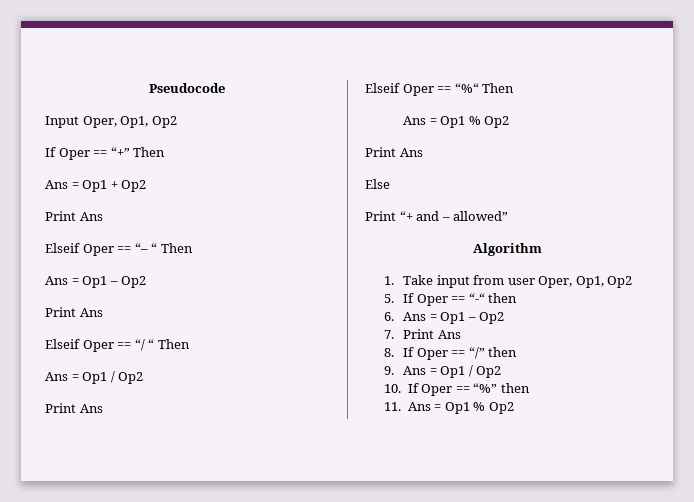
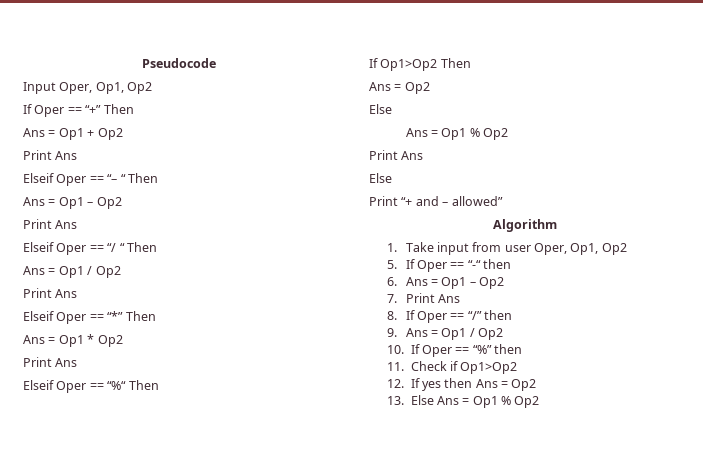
(103, 408) none -> [23,311,156,324] [23,334,123,347] [23,357,78,367] // Elseif Oper == “*” Then // Ans = Op1 * Op2 // Print Ans
(515, 88) none -> [369,58,471,71] [369,82,430,94] [369,104,392,114] // If Op1>Op2 Then // Ans = Op2 // Else
(402, 406) none -> [410,361,518,374] [387,378,537,391] [387,395,434,405] Check if Op1>Op2 // 12. If yes then Ans = Op2 // 13. Else

